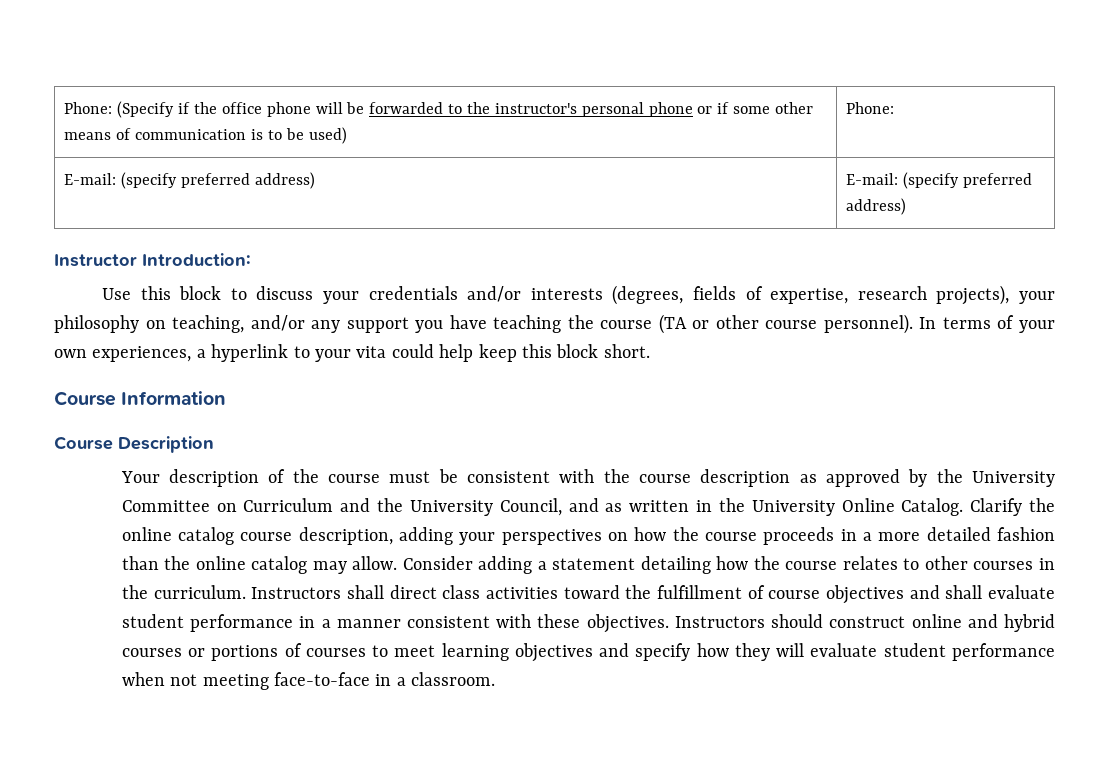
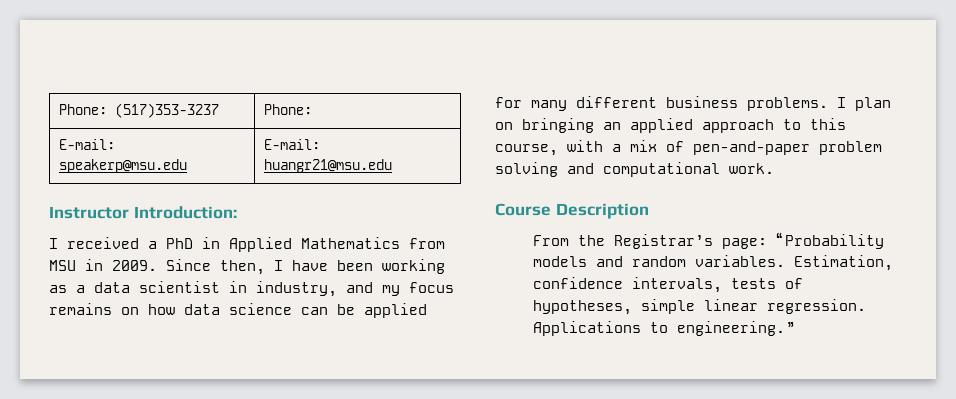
[64,101,813,118] [64,127,347,144] [846,102,895,114] [64,172,315,189] [846,172,1033,189] [846,198,907,215] [54,253,251,267] [101,285,1055,305] [54,314,1055,334] [54,344,650,362] [54,391,227,406] [54,436,214,453] [120,469,1055,487] [121,498,1055,516] [121,527,1055,545] [121,556,1055,574] [121,585,1055,604] [121,614,1055,633] [121,643,1055,662] [121,672,496,690] Phone: (Specify if the office phone will be forwarded to the instructor's personal phone or if some other means of communication is to be used) | Phone: // E-mail: (specify preferred address) | E-mail: (specify preferred address) // Instructor Introduction: // Use this block to discuss your credentials and/or interests (degrees, fields of expertise, research projects), your philosophy on teaching, and/or any support you have teaching the course (TA or other course personnel). In terms of your own experiences, a hyperlink to your vita could help keep this block short. // Course Information // Course Description // Your description of the course must be consistent with the course description as approved by the University Committee on Curriculum and the University Council, and as written in the University Online Catalog. Clarify the online catalog course description, adding your perspectives on how the course proceeds in a more detailed fashion than the online catalog may allow. Consider adding a statement detailing how the course relates to other courses in the curriculum. Instructors shall direct class activities toward the fulfillment of course objectives and shall evaluate student performance in a manner consistent with these objectives. Instructors should construct online and hybrid courses or portions of courses to meet learning objectives and specify how they will evaluate student performance when not meeting face-to-face in a classroom. -> [59,103,220,118] [264,104,313,115] [59,139,116,150] [59,159,188,173] [264,139,321,150] [264,159,393,173] [49,206,237,219] [49,237,445,252] [49,259,445,275] [49,281,454,297] [49,303,427,318] [495,96,891,111] [495,118,846,133] [495,140,882,156] [495,162,774,177] [495,203,649,219] [532,232,884,249] [532,255,893,271] [532,277,803,293] [532,299,866,315] [532,321,794,336] Phone: (517)353-3237 | Phone: // E-mail: speakerp@msu.edu | E-mail: huangr21@msu.edu // Instructor Introduction: // I received a PhD in Applied Mathematics from MSU in 2009. Since then, I have been working as a data scientist in industry, and my focus remains on how data science can be applied for many different business problems. I plan on bringing an applied approach to this course, with a mix of pen-and-paper problem solving and computational work. // Course Description // From the Registrar’s page: “Probability models and random variables. Estimation, confidence intervals, tests of hypotheses, simple linear regression. Applications to engineering.”

